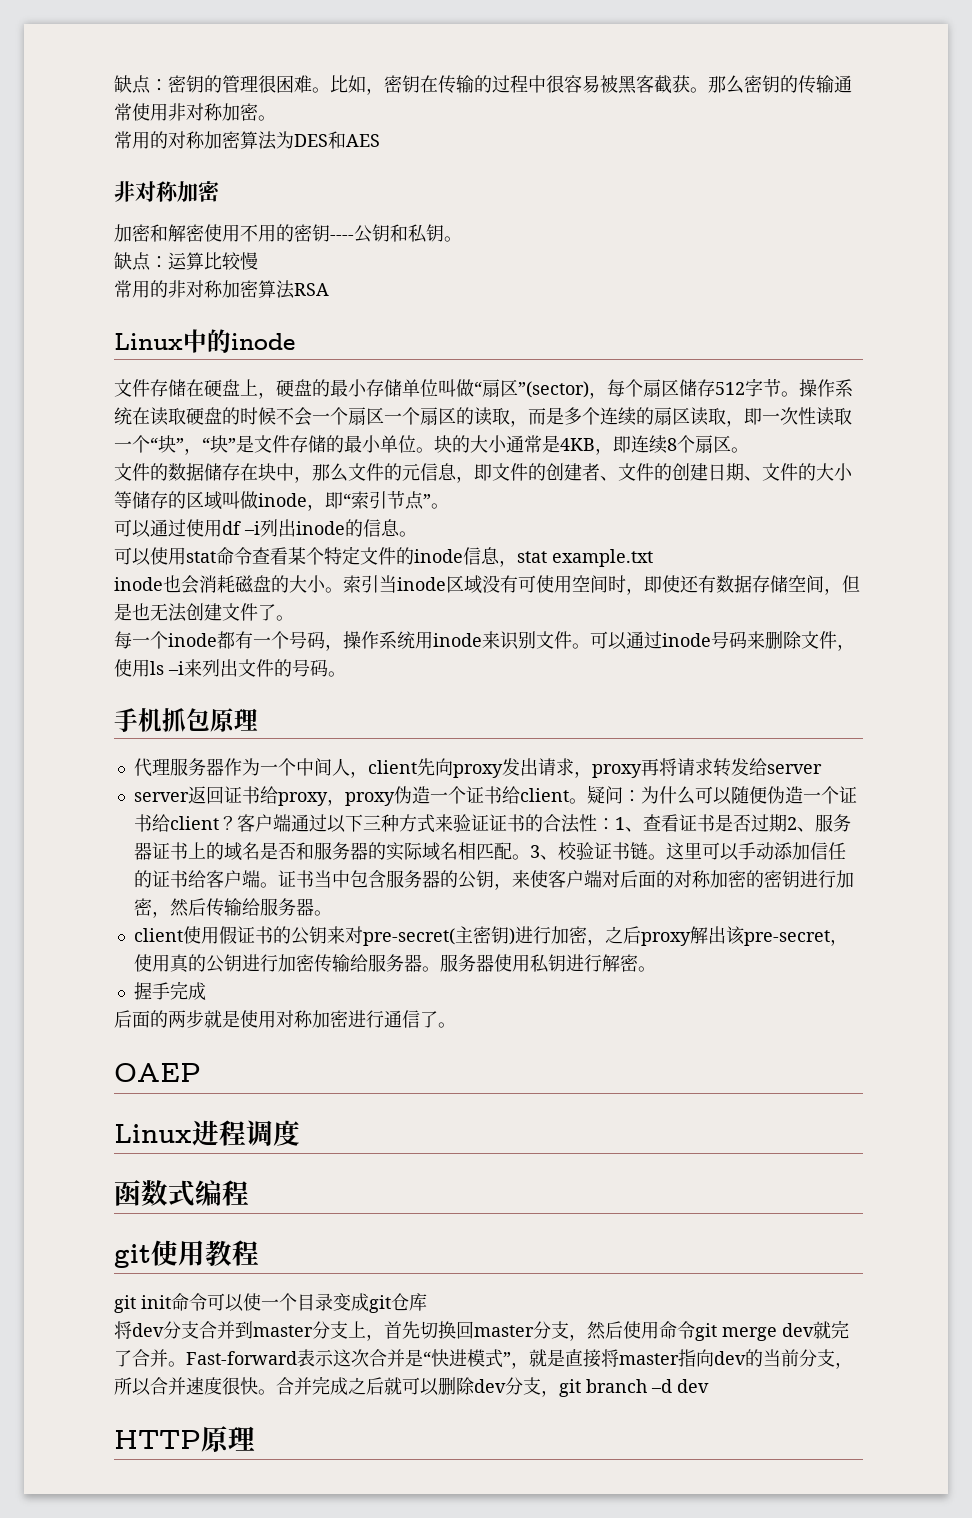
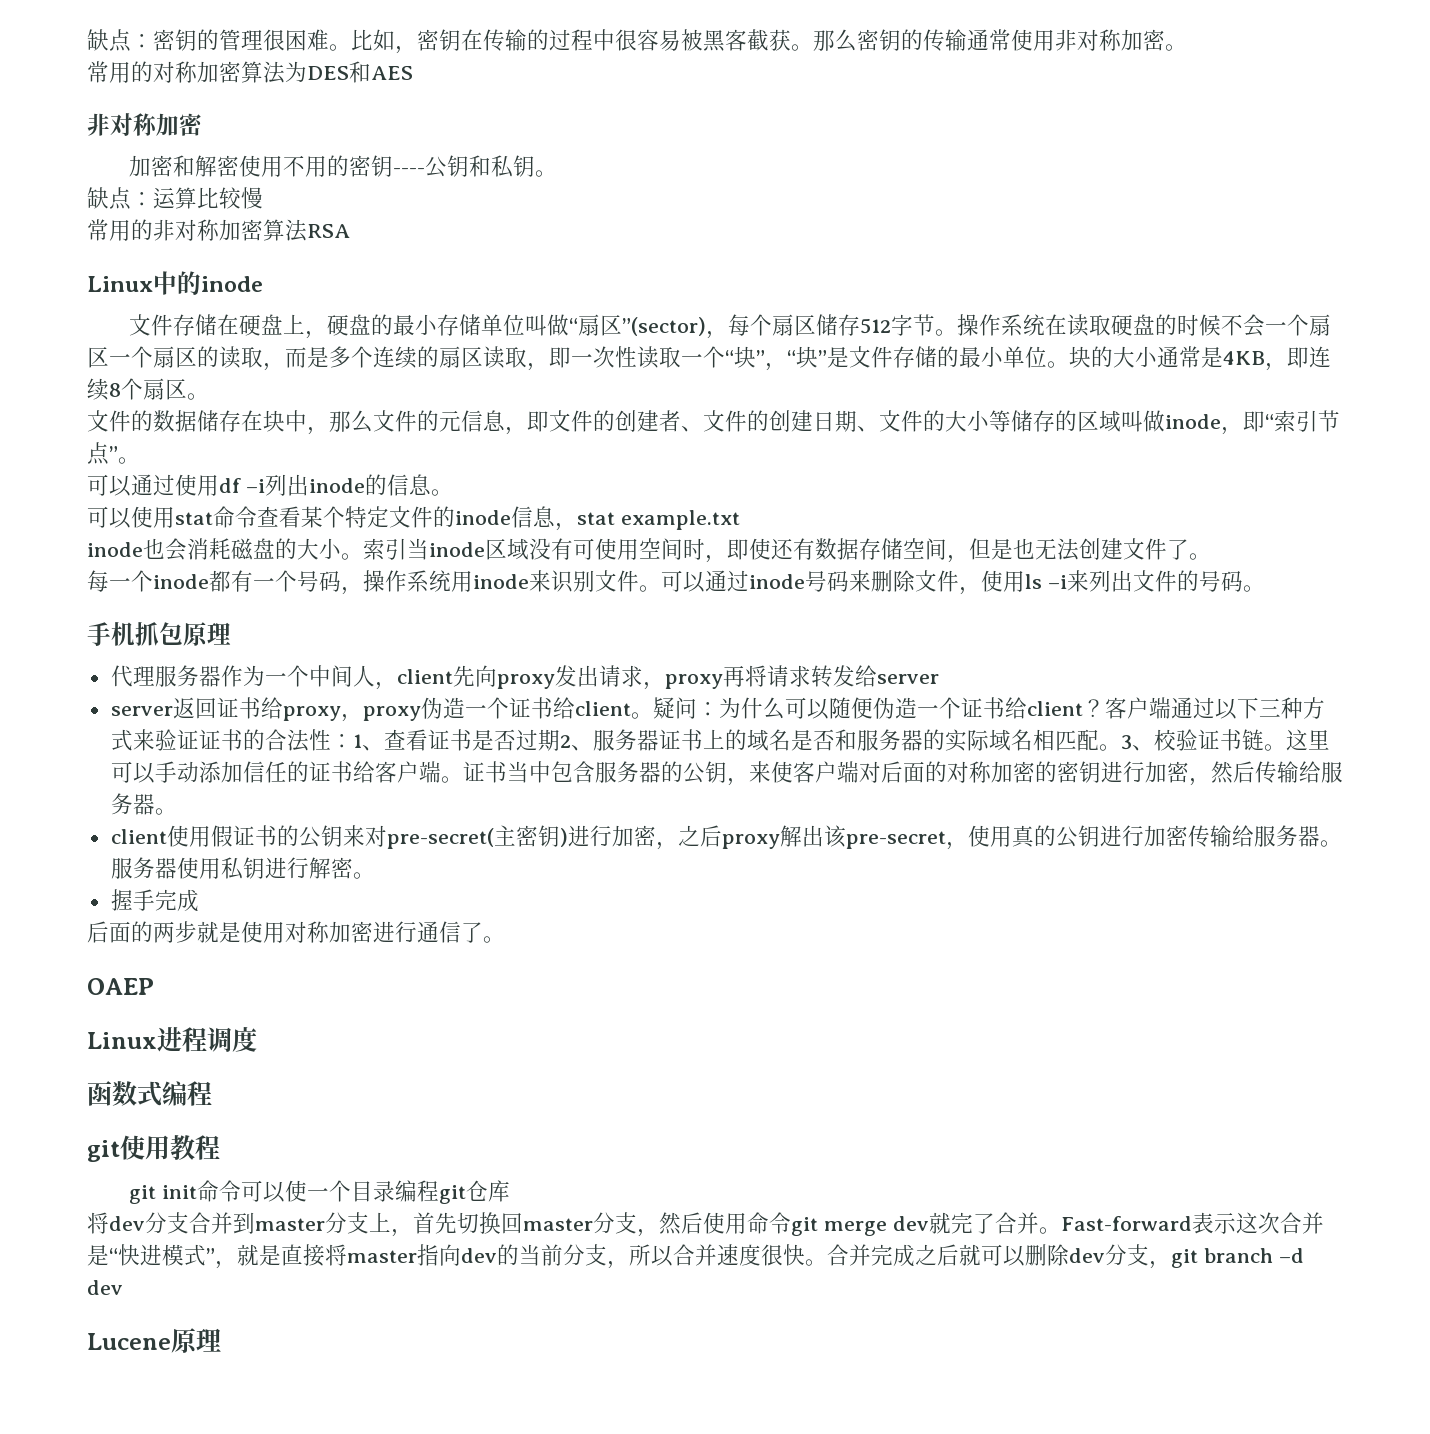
[333,1293,369,1311] 变成 -> [394,1180,439,1202] 编程
[114,1430,201,1449] HTTP -> [87,1333,171,1350] Lucene

